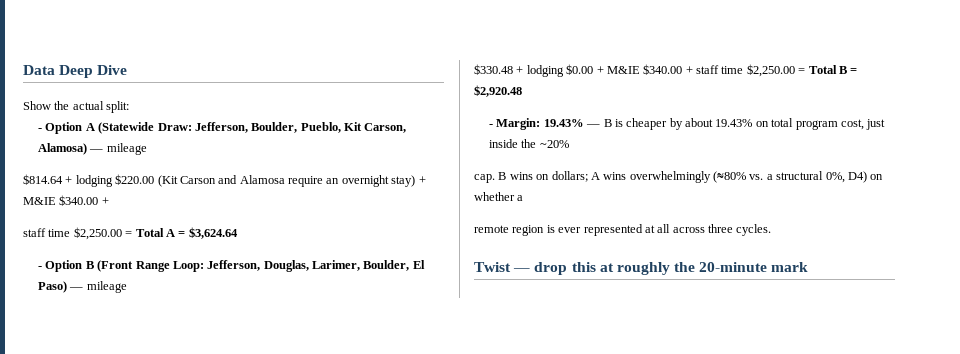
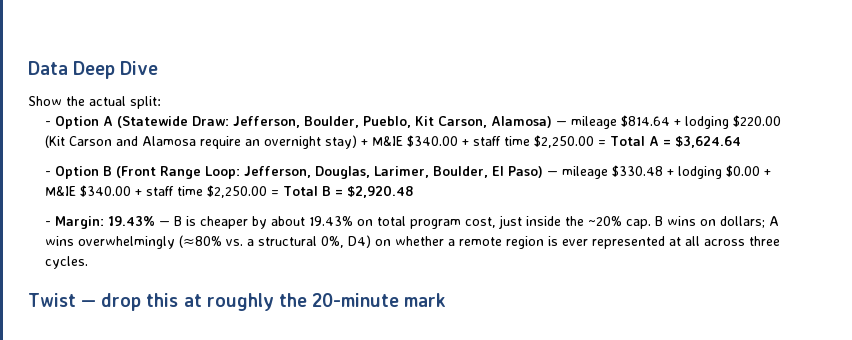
(147, 149) // -> (618, 122) none
(109, 201) // -> (470, 142) none
(127, 287) // -> (609, 172) none
(569, 144) // -> (623, 221) none
(524, 198) // -> (456, 242) none

